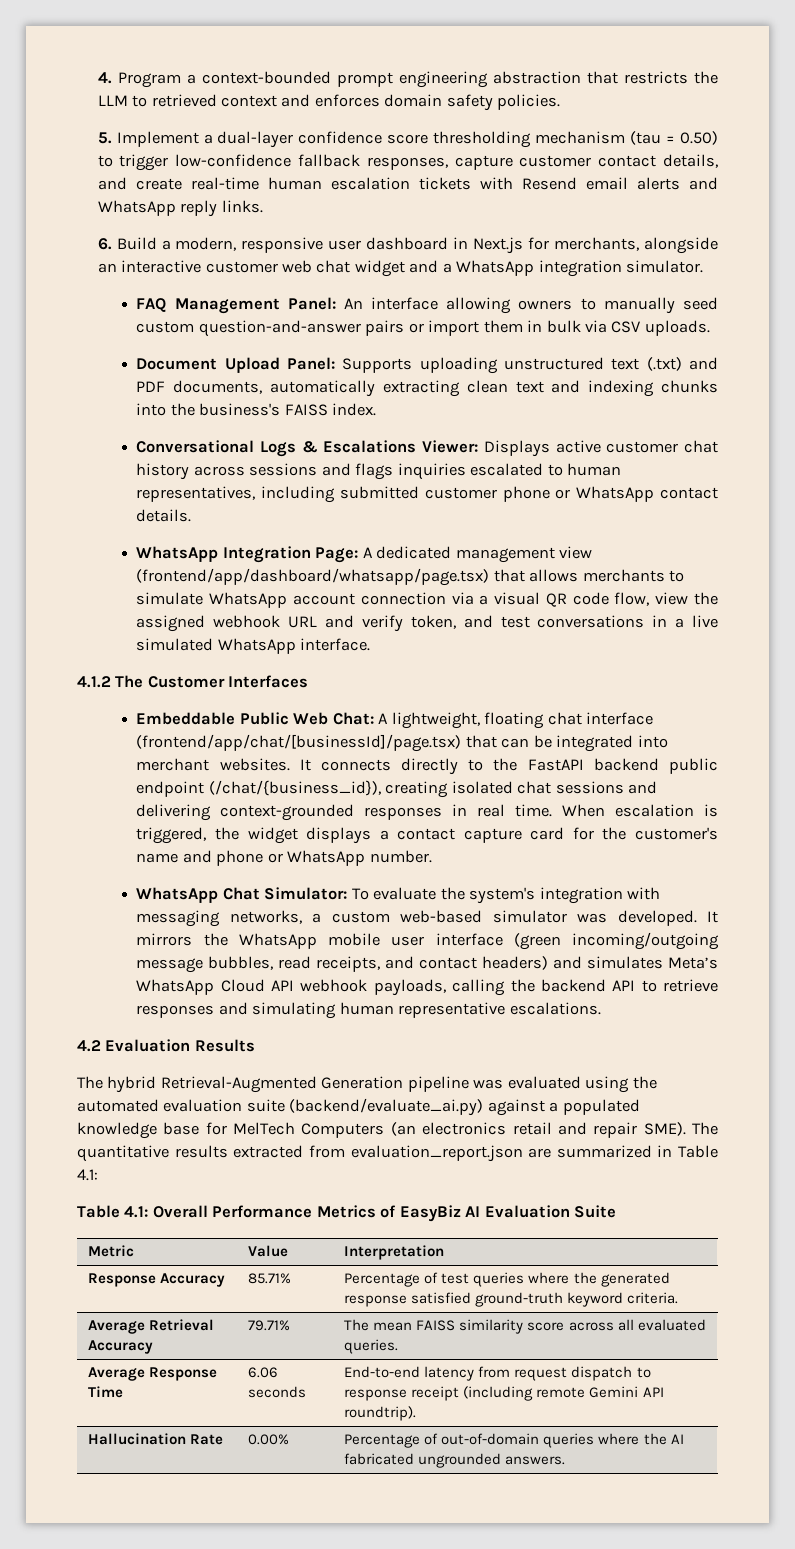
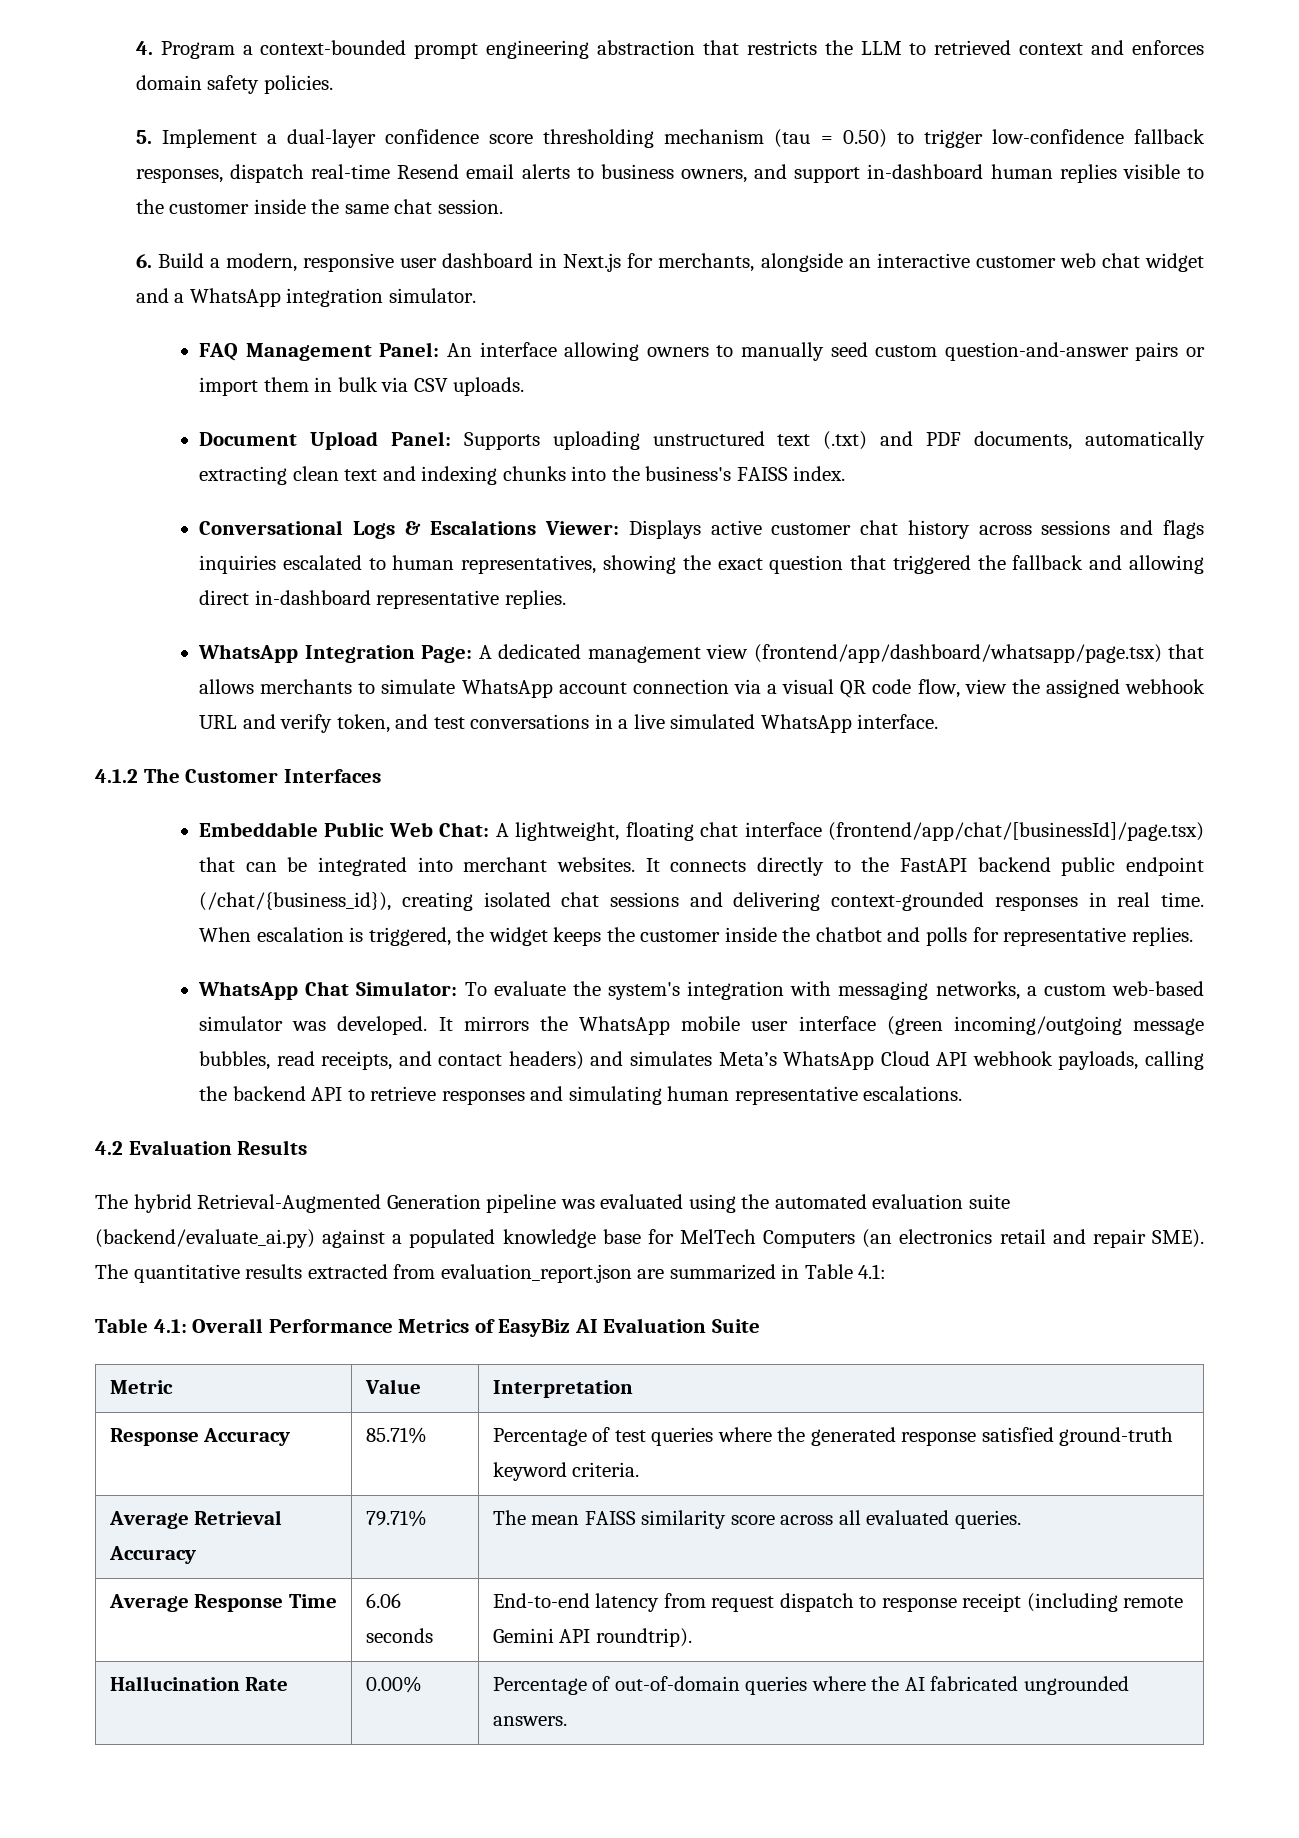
[454,154,718,170] [97,177,718,190] [97,200,263,217] capture customer contact details, and create real-time human escalation tickets with Resend email alerts and WhatsApp reply links. -> [229,164,1204,183] [135,199,503,214] dispatch real-time Resend email alerts to business owners, and support in-dashboard human replies visible to the customer inside the same chat session.
[261,486,718,503] [136,509,192,522] including submitted customer phone or WhatsApp contact details. -> [602,555,1205,574] [199,590,566,609] showing the exact question that triggered the fallback and allowing direct in-dashboard representative replies.
[306,827,718,844] [136,850,432,866] displays a contact capture card for the customer's name and phone or WhatsApp number. -> [553,927,1193,946] keeps the customer inside the chatbot and polls for representative replies.

